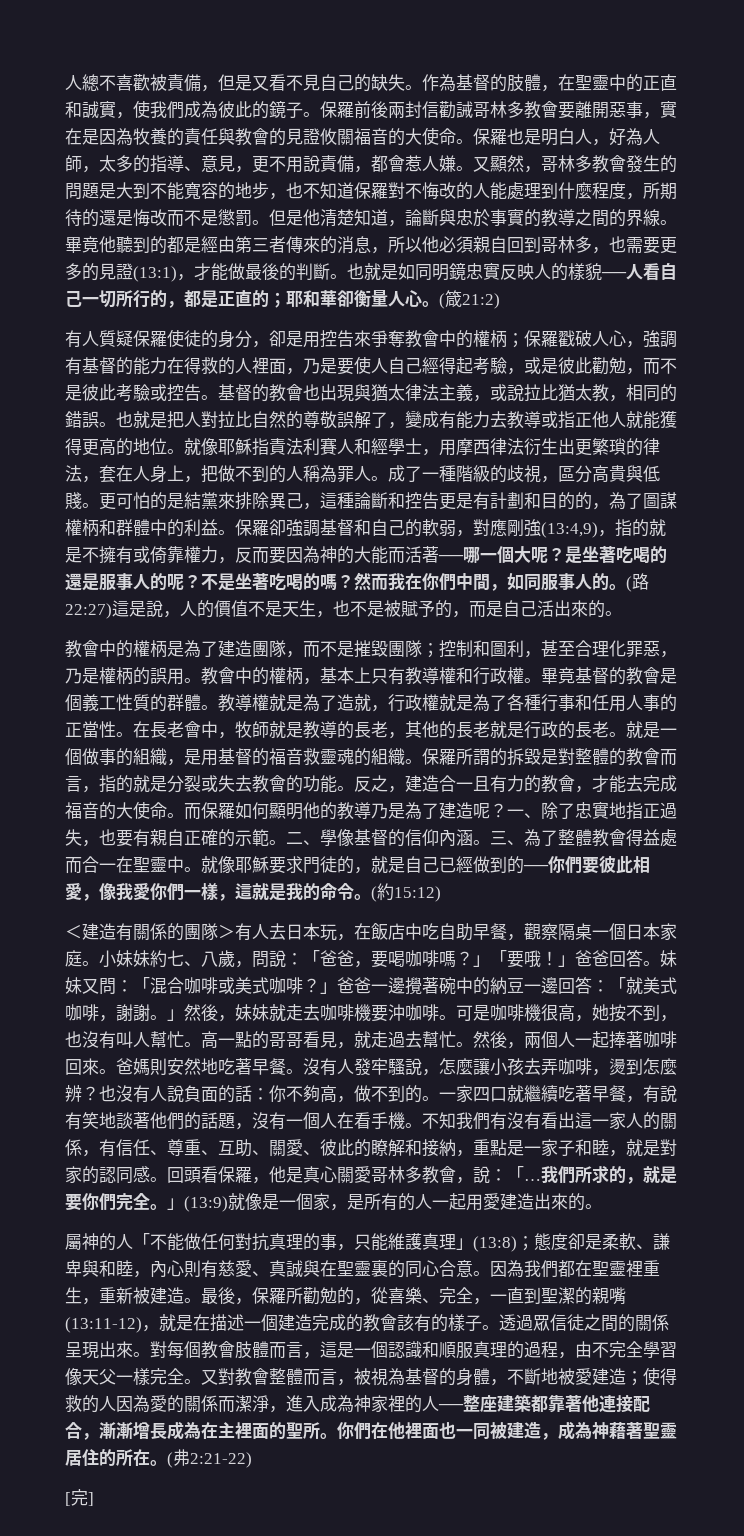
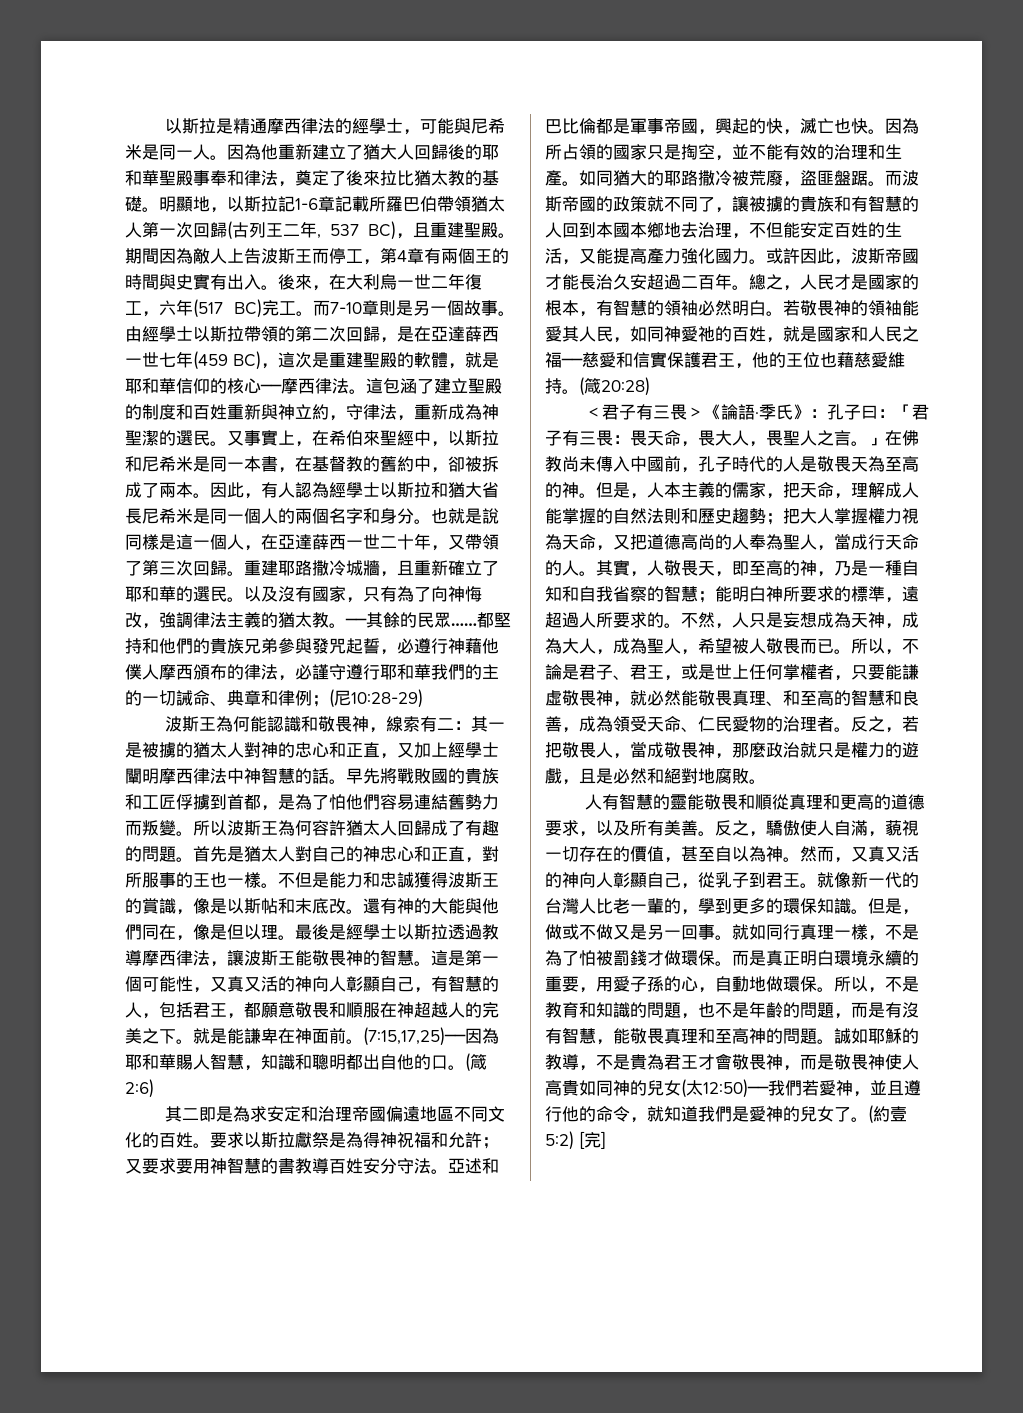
[65,74,677,92] [65,100,677,119] [65,127,660,146] [65,155,677,173] [65,182,677,200] [65,209,677,227] [65,236,677,254] [65,262,677,282] [65,290,500,309] [65,329,677,348] [65,356,677,375] [65,384,677,402] [65,410,677,429] [65,438,660,456] [65,465,660,483] [65,492,677,510] [65,519,666,538] [65,546,667,564] [65,572,649,592] [65,600,622,619] [65,640,677,658] [65,667,677,685] [65,694,677,712] [65,721,677,739] [65,748,677,766] [65,775,677,793] [65,801,677,820] [65,829,677,847] [65,855,650,874] [65,883,441,902] [65,923,677,941] [65,949,677,968] [65,976,677,995] [65,1004,677,1022] [65,1031,677,1049] [65,1058,677,1076] [65,1085,677,1103] [65,1112,677,1130] [65,1139,677,1157] [65,1165,677,1184] [65,1193,602,1212] [65,1233,670,1252] [65,1260,660,1278] [65,1287,626,1305] [65,1314,669,1333] [65,1341,677,1359] [65,1367,677,1386] [65,1394,650,1413] [65,1421,677,1440] [65,1449,252,1468] 人總不喜歡被責備，但是又看不見自己的缺失。作為基督的肢體，在聖靈中的正直和誠實，使我們成為彼此的鏡子。保羅前後兩封信勸誡哥林多教會要離開惡事，實在是因為牧養的責任與教會的見證攸關福音的大使命。保羅也是明白人，好為人師，太多的指導、意見，更不用說責備，都會惹人嫌。又顯然，哥林多教會發生的問題是大到不能寬容的地步，也不知道保羅對不悔改的人能處理到什麼程度，所期待的還是悔改而不是懲罰。但是他清楚知道，論斷與忠於事實的教導之間的界線。畢竟他聽到的都是經由第三者傳來的消息，所以他必須親自回到哥林多，也需要更多的見證(13:1)，才能做最後的判斷。也就是如同明鏡忠實反映人的樣貌──人看自己一切所行的，都是正直的；耶和華卻衡量人心。(箴21:2) // 有人質疑保羅使徒的身分，卻是用控告來爭奪教會中的權柄；保羅戳破人心，強調有基督的能力在得救的人裡面，乃是要使人自己經得起考驗，或是彼此勸勉，而不是彼此考驗或控告。基督的教會也出現與猶太律法主義，或說拉比猶太教，相同的錯誤。也就是把人對拉比自然的尊敬誤解了，變成有能力去教導或指正他人就能獲得更高的地位。就像耶穌指責法利賽人和經學士，用摩西律法衍生出更繁瑣的律法，套在人身上，把做不到的人稱為罪人。成了一種階級的歧視，區分高貴與低賤。更可怕的是結黨來排除異己，這種論斷和控告更是有計劃和目的的，為了圖謀權柄和群體中的利益。保羅卻強調基督和自己的軟弱，對應剛強(13:4,9)，指的就是不擁有或倚靠權力，反而要因為神的大能而活著──哪一個大呢？是坐著吃喝的還是服事人的呢？不是坐著吃喝的嗎？然而我在你們中間，如同服事人的。(路22:27)這是說，人的價值不是天生，也不是被賦予的，而是自己活出來的。 // 教會中的權柄是為了建造團隊，而不是摧毀團隊；控制和圖利，甚至合理化罪惡，乃是權柄的誤用。教會中的權柄，基本上只有教導權和行政權。畢竟基督的教會是個義工性質的群體。教導權就是為了造就，行政權就是為了各種行事和任用人事的正當性。在長老會中，牧師就是教導的長老，其他的長老就是行政的長老。就是一個做事的組織，是用基督的福音救靈魂的組織。保羅所謂的拆毀是對整體的教會而言，指的就是分裂或失去教會的功能。反之，建造合一且有力的教會，才能去完成福音的大使命。而保羅如何顯明他的教導乃是為了建造呢？一、除了忠實地指正過失，也要有親自正確的示範。二、學像基督的信仰內涵。三、為了整體教會得益處而合一在聖靈中。就像耶穌要求門徒的，就是自己已經做到的──你們要彼此相愛，像我愛你們一樣，這就是我的命令。(約15:12) // ＜建造有關係的團隊＞有人去日本玩，在飯店中吃自助早餐，觀察隔桌一個日本家庭。小妹妹約七、八歲，問說：「爸爸，要喝咖啡嗎？」「要哦！」爸爸回答。妹妹又問：「混合咖啡或美式咖啡？」爸爸一邊攪著碗中的納豆一邊回答：「就美式咖啡，謝謝。」然後，妹妹就走去咖啡機要沖咖啡。可是咖啡機很高，她按不到，也沒有叫人幫忙。高一點的哥哥看見，就走過去幫忙。然後，兩個人一起捧著咖啡回來。爸媽則安然地吃著早餐。沒有人發牢騷說，怎麼讓小孩去弄咖啡，燙到怎麼辨？也沒有人說負面的話：你不夠高，做不到的。一家四口就繼續吃著早餐，有說有笑地談著他們的話題，沒有一個人在看手機。不知我們有沒有看出這一家人的關係，有信任、尊重、互助、關愛、彼此的瞭解和接納，重點是一家子和睦，就是對家的認同感。回頭看保羅，他是真心關愛哥林多教會，說：「…我們所求的，就是要你們完全。」(13:9)就像是一個家，是所有的人一起用愛建造出來的。 // 屬神的人「不能做任何對抗真理的事，只能維護真理」(13:8)；態度卻是柔軟、謙卑與和睦，內心則有慈愛、真誠與在聖靈裏的同心合意。因為我們都在聖靈裡重生，重新被建造。最後，保羅所勸勉的，從喜樂、完全，一直到聖潔的親嘴(13:11-12)，就是在描述一個建造完成的教會該有的樣子。透過眾信徒之間的關係呈現出來。對每個教會肢體而言，這是一個認識和順服真理的過程，由不完全學習像天父一樣完全。又對教會整體而言，被視為基督的身體，不斷地被愛建造；使得救的人因為愛的關係而潔淨，進入成為神家裡的人──整座建築都靠著他連接配合，漸漸增長成為在主裡面的聖所。你們在他裡面也一同被建造，成為神藉著聖靈居住的所在。(弗2:21-22) // -> [165,118,506,135] [125,144,499,160] [125,170,499,187] [125,196,505,213] [125,221,515,240] [125,248,509,265] [125,273,482,291] [125,299,515,318] [125,326,499,343] [125,351,499,370] [125,377,502,394] [125,404,499,421] [125,430,499,447] [125,456,499,473] [125,482,499,499] [125,508,499,524] [125,533,499,551] [125,560,499,577] [125,586,482,603] [125,612,511,629] [125,637,499,655] [125,664,499,681] [125,689,423,708] [165,716,506,733] [125,742,499,759] [125,767,499,784] [125,794,499,811] [125,820,499,836] [125,846,499,863] [125,872,499,888] [125,898,499,915] [125,924,499,941] [125,949,499,967] [125,975,499,993] [125,1002,499,1019] [125,1027,499,1046] [125,1053,487,1072] [125,1079,154,1098] [165,1106,506,1122] [125,1132,499,1149] [125,1157,499,1174] [545,118,919,135] [545,144,902,161] [545,170,919,187] [545,195,919,213] [545,222,902,239] [545,248,919,265] [545,273,919,291] [545,299,919,317] [545,326,919,343] [545,352,905,369] [545,377,650,396] [585,404,930,420] [545,430,919,447] [545,456,919,473] [545,482,919,499] [545,508,919,525] [545,534,919,551] [545,560,919,577] [545,585,919,603] [545,612,919,629] [545,638,919,655] [545,664,919,681] [545,689,919,707] [545,716,919,733] [545,742,919,759] [545,768,766,785] [585,793,926,810] [545,820,919,837] [545,846,919,863] [545,872,919,889] [545,898,919,915] [545,924,919,941] [545,950,919,966] [545,976,919,993] [545,1001,919,1019] [545,1027,919,1045] [545,1053,919,1071] [545,1079,921,1098] [545,1105,907,1124] [545,1131,574,1150] 以斯拉是精通摩西律法的經學士，可能與尼希米是同一人。因為他重新建立了猶大人回歸後的耶和華聖殿事奉和律法，奠定了後來拉比猶太教的基礎。明顯地，以斯拉記1-6章記載所羅巴伯帶領猶太人第一次回歸(古列王二年, 537 BC)，且重建聖殿。期間因為敵人上告波斯王而停工，第4章有兩個王的時間與史實有出入。後來，在大利烏一世二年復工，六年(517 BC)完工。而7-10章則是另一個故事。由經學士以斯拉帶領的第二次回歸，是在亞達薛西一世七年(459 BC)，這次是重建聖殿的軟體，就是耶和華信仰的核心──摩西律法。這包涵了建立聖殿的制度和百姓重新與神立約，守律法，重新成為神聖潔的選民。又事實上，在希伯來聖經中，以斯拉和尼希米是同一本書，在基督教的舊約中，卻被拆成了兩本。因此，有人認為經學士以斯拉和猶大省長尼希米是同一個人的兩個名字和身分。也就是說同樣是這一個人，在亞達薛西一世二十年，又帶領了第三次回歸。重建耶路撒冷城牆，且重新確立了耶和華的選民。以及沒有國家，只有為了向神悔改，強調律法主義的猶太教。──其餘的民眾……都堅持和他們的貴族兄弟參與發咒起誓，必遵行神藉他僕人摩西頒布的律法，必謹守遵行耶和華我們的主的一切誡命、典章和律例；(尼10:28-29) // 波斯王為何能認識和敬畏神，線索有二：其一是被擄的猶太人對神的忠心和正直，又加上經學士闡明摩西律法中神智慧的話。早先將戰敗國的貴族和工匠俘擄到首都，是為了怕他們容易連結舊勢力而叛變。所以波斯王為何容許猶太人回歸成了有趣的問題。首先是猶太人對自己的神忠心和正直，對所服事的王也一樣。不但是能力和忠誠獲得波斯王的賞識，像是以斯帖和末底改。還有神的大能與他們同在，像是但以理。最後是經學士以斯拉透過教導摩西律法，讓波斯王能敬畏神的智慧。這是第一個可能性，又真又活的神向人彰顯自己，有智慧的人，包括君王，都願意敬畏和順服在神超越人的完美之下。就是能謙卑在神面前。(7:15,17,25)──因為耶和華賜人智慧，知識和聰明都出自他的口。(箴2:6) // 其二即是為求安定和治理帝國偏遠地區不同文化的百姓。要求以斯拉獻祭是為得神祝福和允許；又要求要用神智慧的書教導百姓安分守法。亞述和巴比倫都是軍事帝國，興起的快，滅亡也快。因為所占領的國家只是掏空，並不能有效的治理和生產。如同猶大的耶路撒冷被荒廢，盜匪盤踞。而波斯帝國的政策就不同了，讓被擄的貴族和有智慧的人回到本國本鄉地去治理，不但能安定百姓的生活，又能提高產力強化國力。或許因此，波斯帝國才能長治久安超過二百年。總之，人民才是國家的根本，有智慧的領袖必然明白。若敬畏神的領袖能愛其人民，如同神愛祂的百姓，就是國家和人民之福──慈愛和信實保護君王，他的王位也藉慈愛維持。(箴20:28) // ＜君子有三畏＞《論語·季氏》：孔子曰：「君子有三畏：畏天命，畏大人，畏聖人之言。」在佛教尚未傳入中國前，孔子時代的人是敬畏天為至高的神。但是，人本主義的儒家，把天命，理解成人能掌握的自然法則和歷史趨勢；把大人掌握權力視為天命，又把道德高尚的人奉為聖人，當成行天命的人。其實，人敬畏天，即至高的神，乃是一種自知和自我省察的智慧；能明白神所要求的標準，遠超過人所要求的。不然，人只是妄想成為天神，成為大人，成為聖人，希望被人敬畏而已。所以，不論是君子、君王，或是世上任何掌權者，只要能謙虛敬畏神，就必然能敬畏真理、和至高的智慧和良善，成為領受天命、仁民愛物的治理者。反之，若把敬畏人，當成敬畏神，那麼政治就只是權力的遊戲，且是必然和絕對地腐敗。 // 人有智慧的靈能敬畏和順從真理和更高的道德要求，以及所有美善。反之，驕傲使人自滿，藐視一切存在的價值，甚至自以為神。然而，又真又活的神向人彰顯自己，從乳子到君王。就像新一代的台灣人比老一輩的，學到更多的環保知識。但是，做或不做又是另一回事。就如同行真理一樣，不是為了怕被罰錢才做環保。而是真正明白環境永續的重要，用愛子孫的心，自動地做環保。所以，不是教育和知識的問題，也不是年齡的問題，而是有沒有智慧，能敬畏真理和至高神的問題。誠如耶穌的教導，不是貴為君王才會敬畏神，而是敬畏神使人高貴如同神的兒女(太12:50)──我們若愛神，並且遵行他的命令，就知道我們是愛神的兒女了。(約壹5:2)

